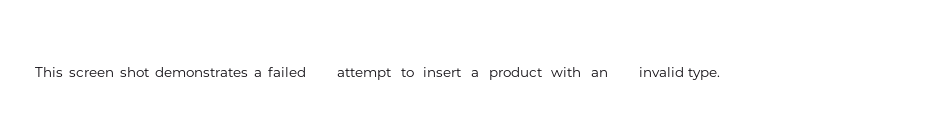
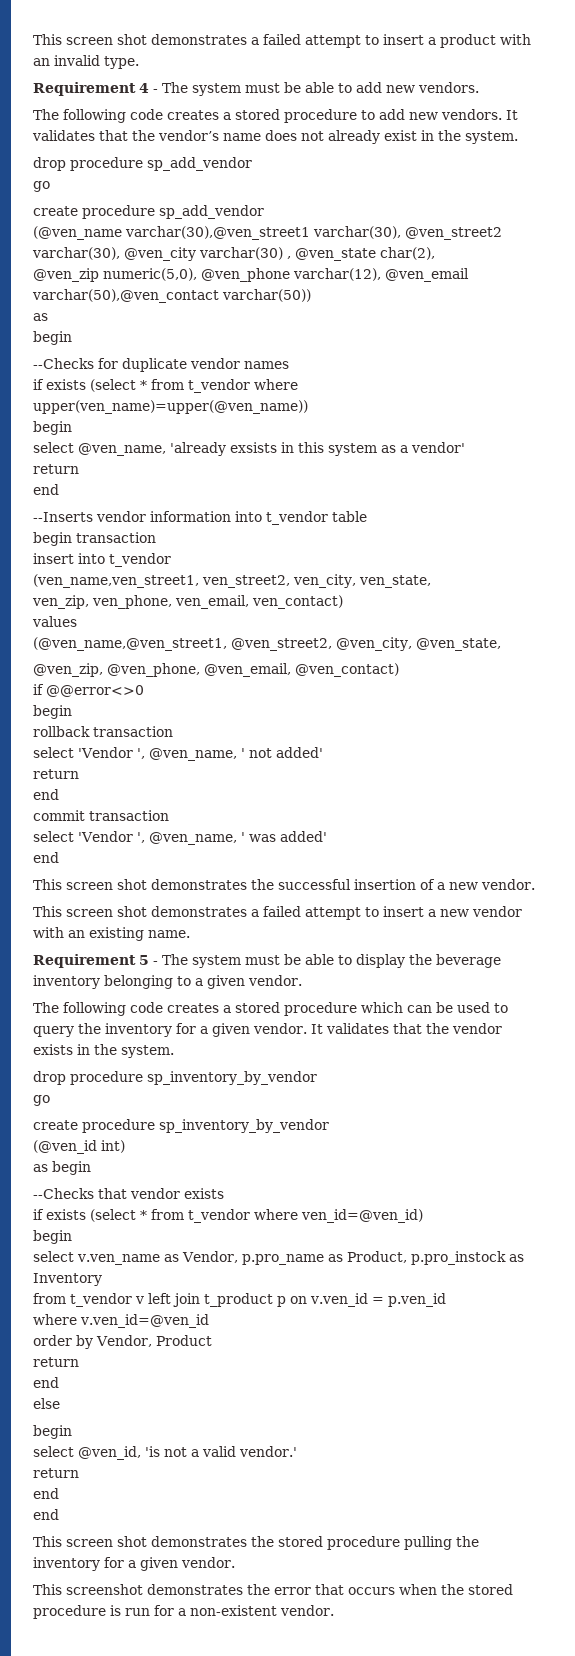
(720, 74) none -> [33,82,479,96] [33,109,518,123] [32,130,518,144] [33,157,252,171] [33,181,50,192] [33,205,264,219] [33,226,502,240] [32,247,435,261] [33,268,469,282] [32,289,311,303] [33,313,48,321] [33,331,72,345] [33,358,289,372] [33,379,298,393] [33,400,308,414] [33,421,72,435] [33,442,465,456] [33,464,79,474] [33,484,59,495] [33,511,367,525] [33,532,156,546] [33,553,171,567] [33,574,431,588] [32,595,343,609] [32,616,77,627] [33,637,501,651] [33,663,399,677] [33,684,144,697] [33,705,72,719] [33,726,173,737] [33,747,323,761] [33,769,79,779] [33,789,59,800] [33,810,169,821] [33,831,327,845] [33,852,59,863] [33,879,535,890] [33,906,522,920] [33,927,190,941] [33,954,501,968] [33,975,302,989] [33,1002,508,1016] [33,1023,502,1037] [33,1044,174,1058] [33,1071,317,1085] [33,1095,50,1106] [33,1119,329,1133] [33,1140,125,1154] [33,1161,91,1175] [33,1188,224,1199] [33,1209,423,1223] [33,1230,72,1244] [33,1251,524,1265] [33,1273,102,1286] [33,1293,446,1307] [33,1314,209,1328] [33,1335,212,1349] [33,1357,79,1367] [33,1377,59,1388] [33,1398,60,1409] [33,1425,72,1439] [33,1446,297,1460] [33,1468,79,1478] [33,1488,59,1499] [33,1509,59,1520] [33,1536,479,1550] [33,1557,235,1571] [33,1584,513,1595] [33,1605,334,1619] // Requirement 4 - The system must be able to add new vendors. // The following code creates a stored procedure to add new vendors. It validates that the vendor’s name does not already exist in the system. // drop procedure sp_add_vendor // go // create procedure sp_add_vendor // (@ven_name varchar(30),@ven_street1 varchar(30), @ven_street2 varchar(30), @ven_city varchar(30) , @ven_state char(2), // @ven_zip numeric(5,0), @ven_phone varchar(12), @ven_email varchar(50),@ven_contact varchar(50)) // as // begin // --Checks for duplicate vendor names // if exists (select * from t_vendor where upper(ven_name)=upper(@ven_name)) // begin // select @ven_name, 'already exsists in this system as a vendor' // return // end // --Inserts vendor information into t_vendor table // begin transaction // insert into t_vendor // (ven_name,ven_street1, ven_street2, ven_city, ven_state, // ven_zip, ven_phone, ven_email, ven_contact) // values // (@ven_name,@ven_street1, @ven_street2, @ven_city, @ven_state, // @ven_zip, @ven_phone, @ven_email, @ven_contact) // if @@error<>0 // begin // rollback transaction // select 'Vendor ', @ven_name, ' not added' // return // end // commit transaction // select 'Vendor ', @ven_name, ' was added' // end // This screen shot demonstrates the successful insertion of a new vendor. // This screen shot demonstrates a failed attempt to insert a new vendor with an existing name. // Requirement 5 - The system must be able to display the beverage inventory belonging to a given vendor. // The following code creates a stored procedure which can be used to query the inventory for a given vendor. It validates that the vendor exists in the system. // drop procedure sp_inventory_by_vendor // go // create procedure sp_inventory_by_vendor // (@ven_id int) // as begin // --Checks that vendor exists // if exists (select * from t_vendor where ven_id=@ven_id) // begin // select v.ven_name as Vendor, p.pro_name as Product, p.pro_instock as Inventory // from t_vendor v left join t_product p on v.ven_id = p.ven_id // where v.ven_id=@ven_id // order by Vendor, Product // return // end // else // begin // select @ven_id, 'is not a valid vendor.' // return // end // end // This screen shot demonstrates the stored procedure pulling the inventory for a given vendor. // This screenshot demonstrates the error that occurs when the stored procedure is run for a non-existent vendor.

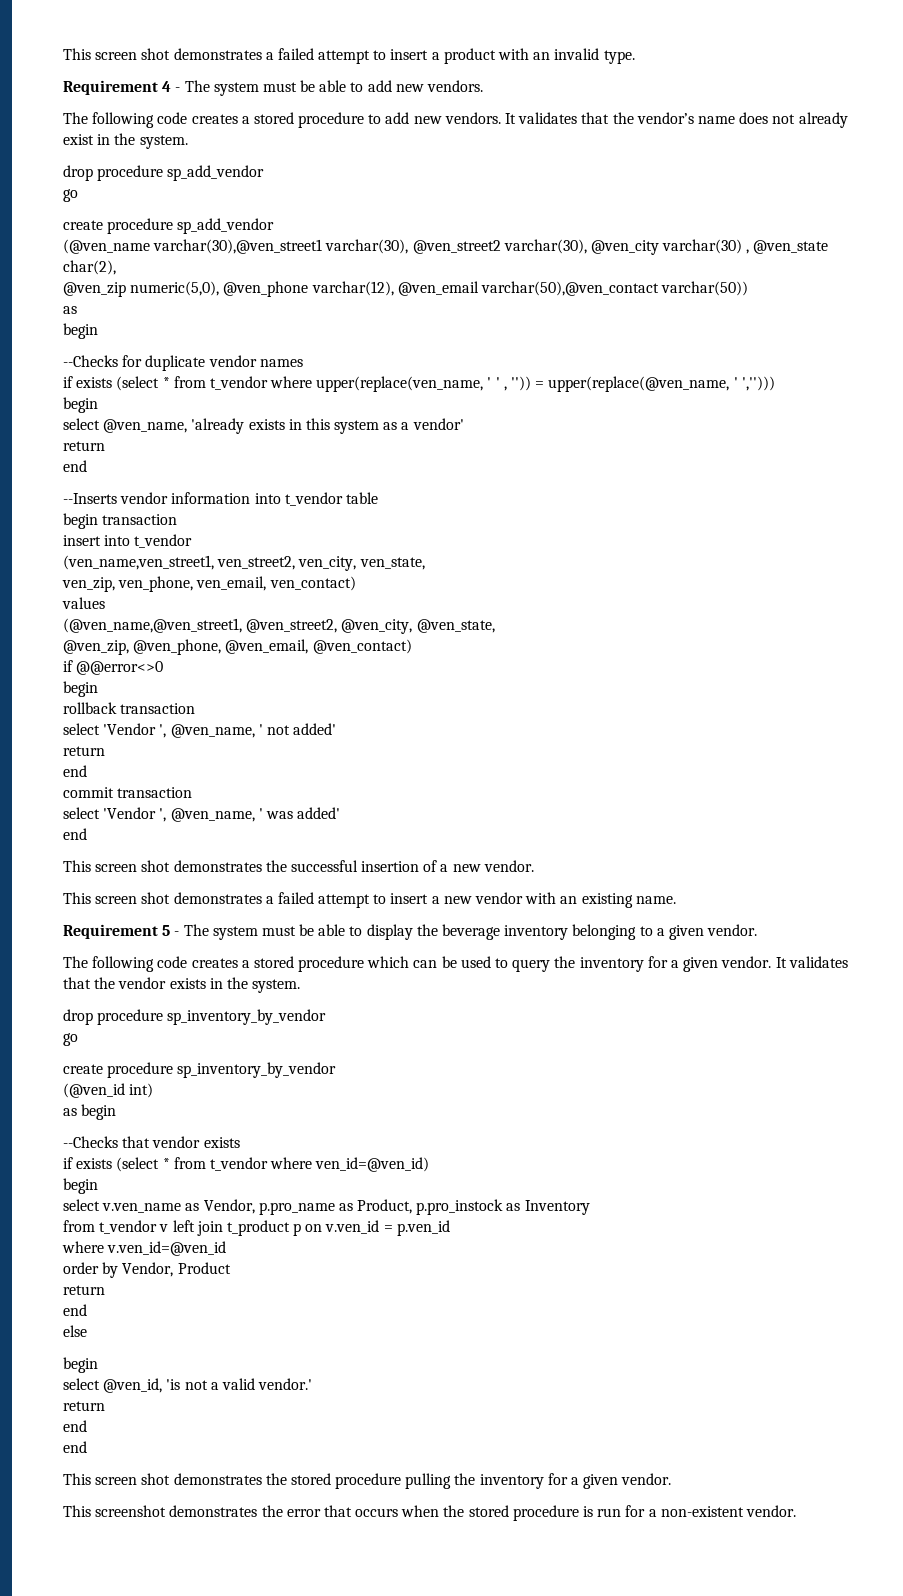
[33,400,308,414] upper(ven_name)=upper(@ven_name)) -> [316,376,775,392] upper(replace(ven_name, ' ' , '')) = upper(replace(@ven_name, ' ','')))
[230,442,277,453] exsists -> [248,419,285,430] exists

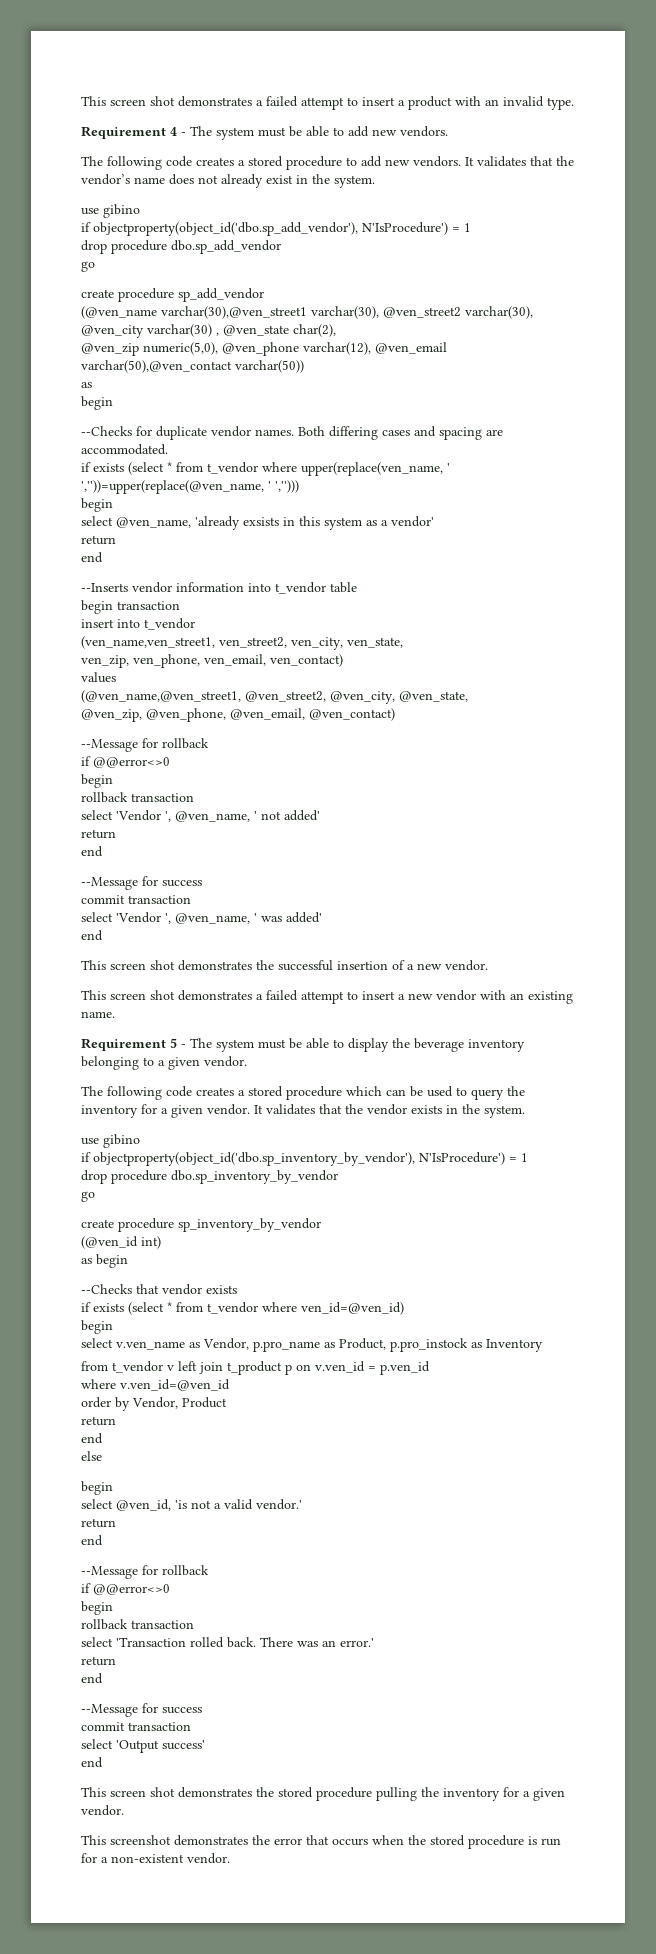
[63,165,265,181] // drop procedure sp_add_vendor -> [81,204,140,218] [81,222,471,236] [81,240,281,254] // use gibino // if objectproperty(object_id('dbo.sp_add_vendor'), N'IsProcedure') = 1 // drop procedure dbo.sp_add_vendor
[259,359,303,367] names -> [255,426,503,440] [81,444,168,455] names. Both differing cases and spacing are accommodated.
[495,376,730,392] ' , '')) = upper(replace(@ven_name, -> [81,480,264,494] ',''))=upper(replace(@ven_name,
[248,419,285,430] exists -> [243,517,279,526] exsists
(412, 646) none -> [81,738,209,752] // --Message for rollback
(87, 771) none -> [81,876,202,890] // --Message for success
[63,1009,327,1025] // drop procedure sp_inventory_by_vendor -> [81,1134,140,1148] [81,1152,528,1166] [81,1170,338,1184] // use gibino // if objectproperty(object_id('dbo.sp_inventory_by_vendor'), N'IsProcedure') = 1 // drop procedure dbo.sp_inventory_by_vendor
(87, 1426) none -> [81,1565,209,1579] [81,1583,170,1595] [81,1601,113,1615] [81,1619,194,1630] [81,1637,374,1648] [81,1656,116,1666] [81,1673,103,1684] [81,1703,202,1717] [81,1722,191,1731] [81,1739,205,1753] // --Message for rollback // if @@error<>0 // begin // rollback transaction // select 'Transaction rolled back. There was an error.' // return // end // --Message for success // commit transaction // select 'Output success'

